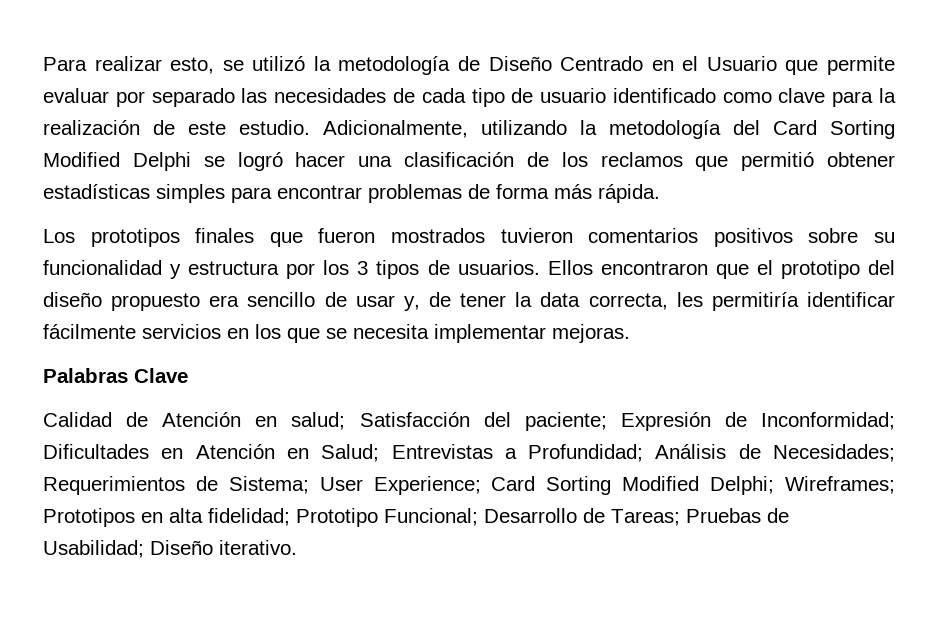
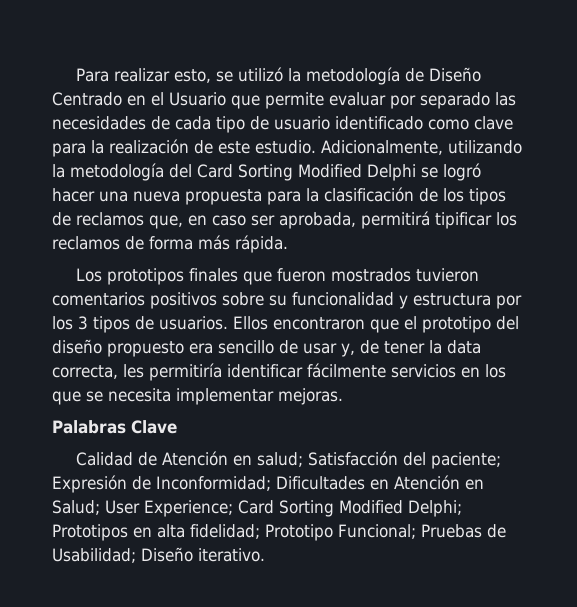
[404,152,896,171] [43,184,462,203] clasificación de los reclamos que permitió obtener estadísticas simples para encontrar problemas -> [133,187,506,205] [52,211,517,229] [52,236,120,250] nueva propuesta para la clasificación de los tipos de reclamos que, en caso ser aprobada, permitirá tipificar los reclamos
[391,444,895,462] [43,476,309,495] Entrevistas a Profundidad; Análisis de Necesidades; Requerimientos de Sistema; -> (100, 507) none
[785,476,896,494] Wireframes; -> (462, 508) none
[484,508,680,526] Desarrollo de Tareas; -> (416, 531) none

